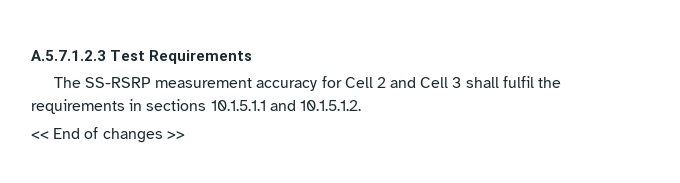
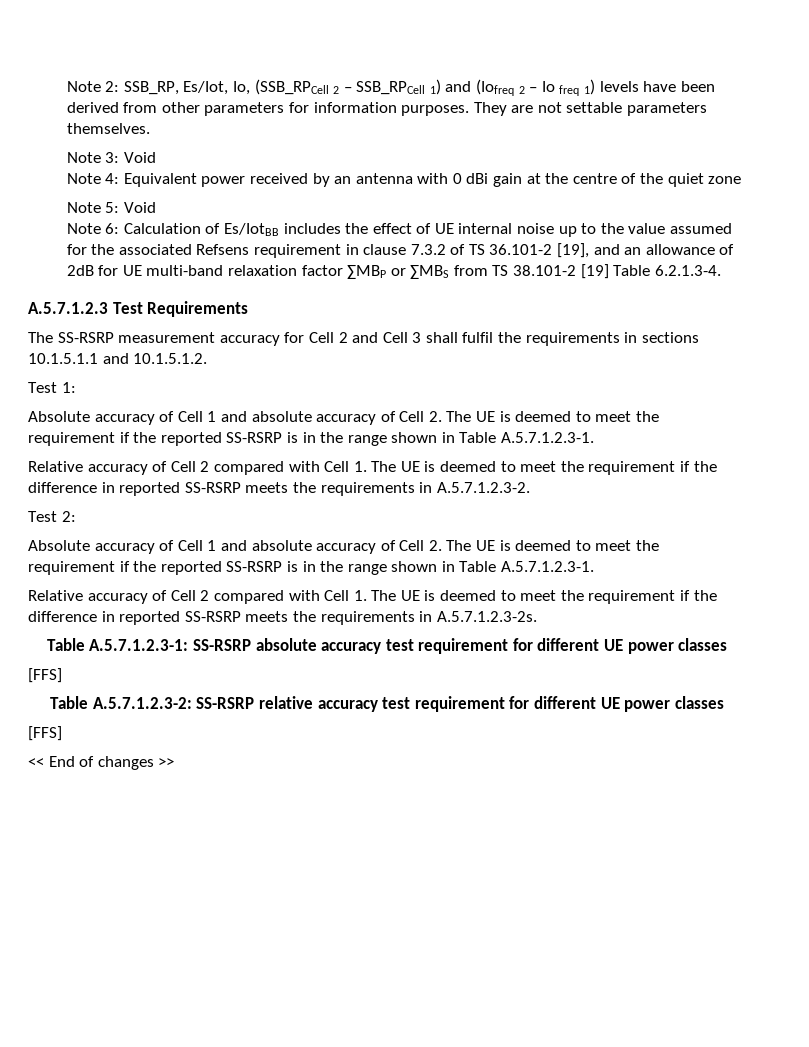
(31, 55) none -> [66,79,715,96] [66,102,708,116] [66,123,150,134] [66,152,156,163] [66,173,742,187] [66,202,156,213] [66,223,732,237] [66,243,735,258] [66,264,721,279] Note 2: SSB_RP, Es/Iot, Io, (SSB_RPCell 2 – SSB_RPCell 1) and (Iofreq 2 – Io freq 1) levels have been derived from other parameters for information purposes. They are not settable parameters themselves. // Note 3: Void // Note 4: Equivalent power received by an antenna with 0 dBi gain at the centre of the quiet zone // Note 5: Void // Note 6: Calculation of Es/IotBB includes the effect of UE internal noise up to the value assumed for the associated Refsens requirement in clause 7.3.2 of TS 36.101-2 [19], and an allowance of 2dB for UE multi-band relaxation factor ∑MBP or ∑MBS from TS 38.101-2 [19] Table 6.2.1.3-4. //
(361, 105) none -> [28,382,76,393] [28,411,660,425] [28,432,595,446] [28,461,717,475] [28,482,530,496] [28,511,76,522] [28,540,660,554] [28,561,595,575] [28,590,717,604] [28,611,537,625] [46,638,728,654] [28,668,62,683] [50,696,724,712] [28,726,62,741] // Test 1: // Absolute accuracy of Cell 1 and absolute accuracy of Cell 2. The UE is deemed to meet the requirement if the reported SS-RSRP is in the range shown in Table A.5.7.1.2.3-1. // Relative accuracy of Cell 2 compared with Cell 1. The UE is deemed to meet the requirement if the difference in reported SS-RSRP meets the requirements in A.5.7.1.2.3-2. // Test 2: // Absolute accuracy of Cell 1 and absolute accuracy of Cell 2. The UE is deemed to meet the requirement if the reported SS-RSRP is in the range shown in Table A.5.7.1.2.3-1. // Relative accuracy of Cell 2 compared with Cell 1. The UE is deemed to meet the requirement if the difference in reported SS-RSRP meets the requirements in A.5.7.1.2.3-2s. // Table A.5.7.1.2.3-1: SS-RSRP absolute accuracy test requirement for different UE power classes // [FFS] // Table A.5.7.1.2.3-2: SS-RSRP relative accuracy test requirement for different UE power classes // [FFS]

